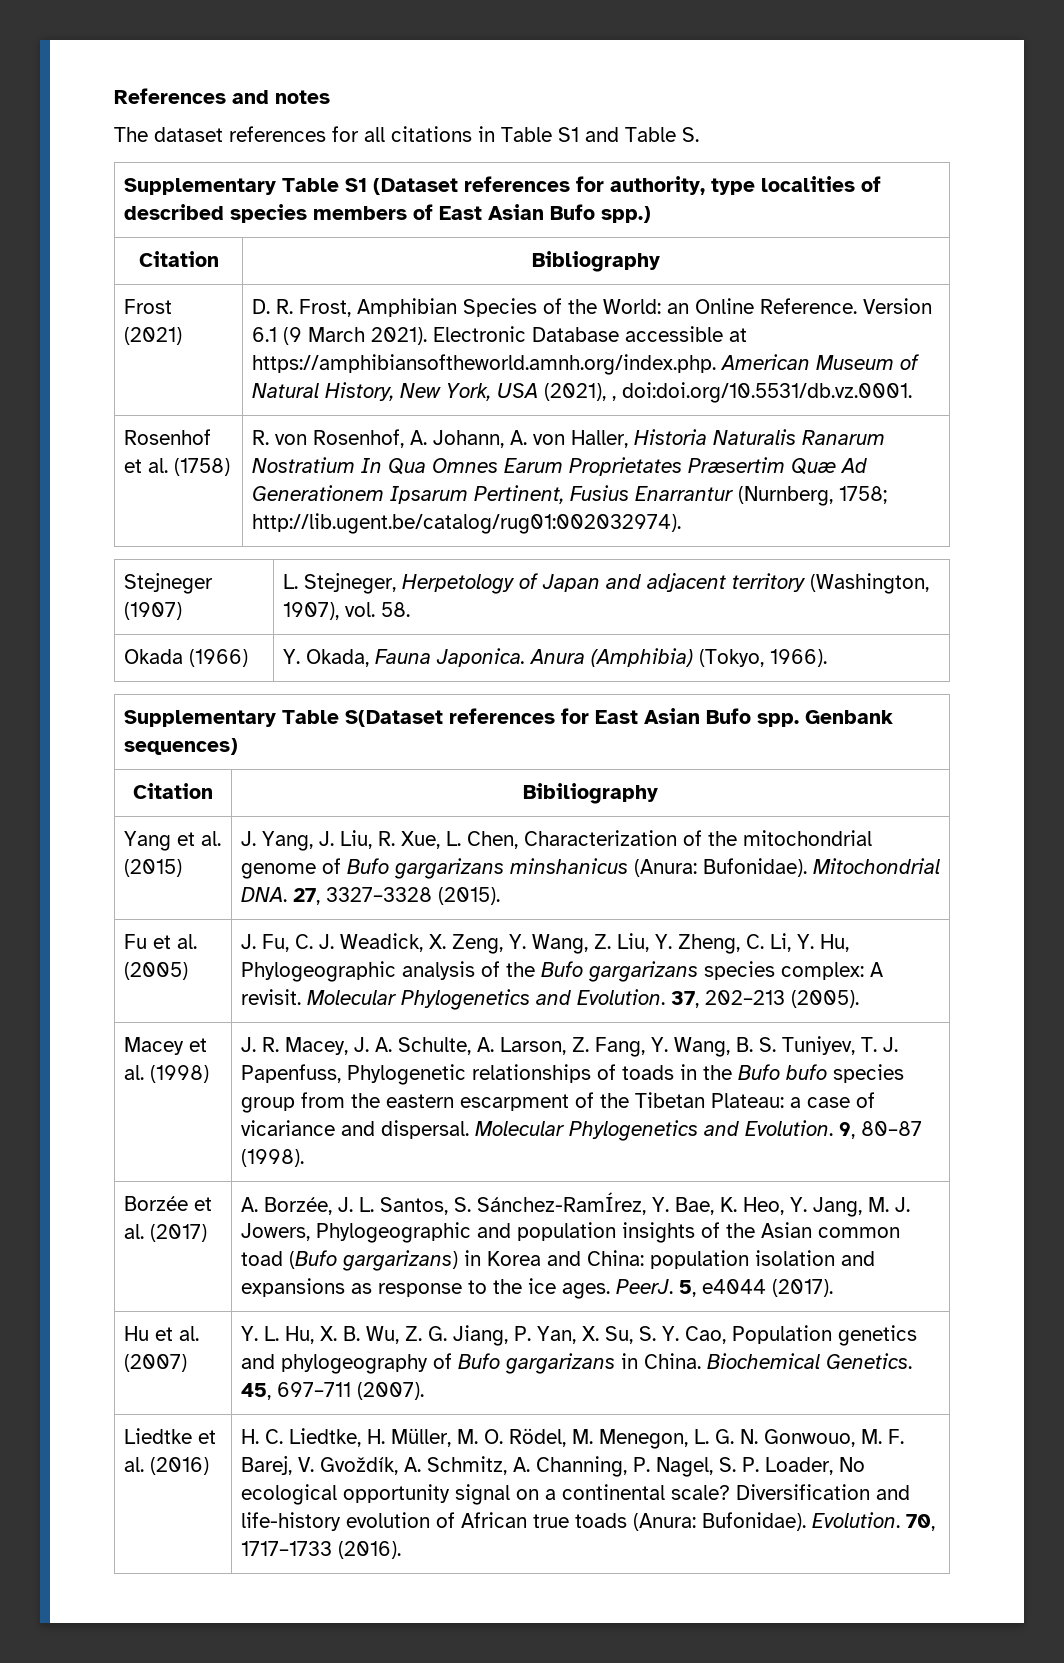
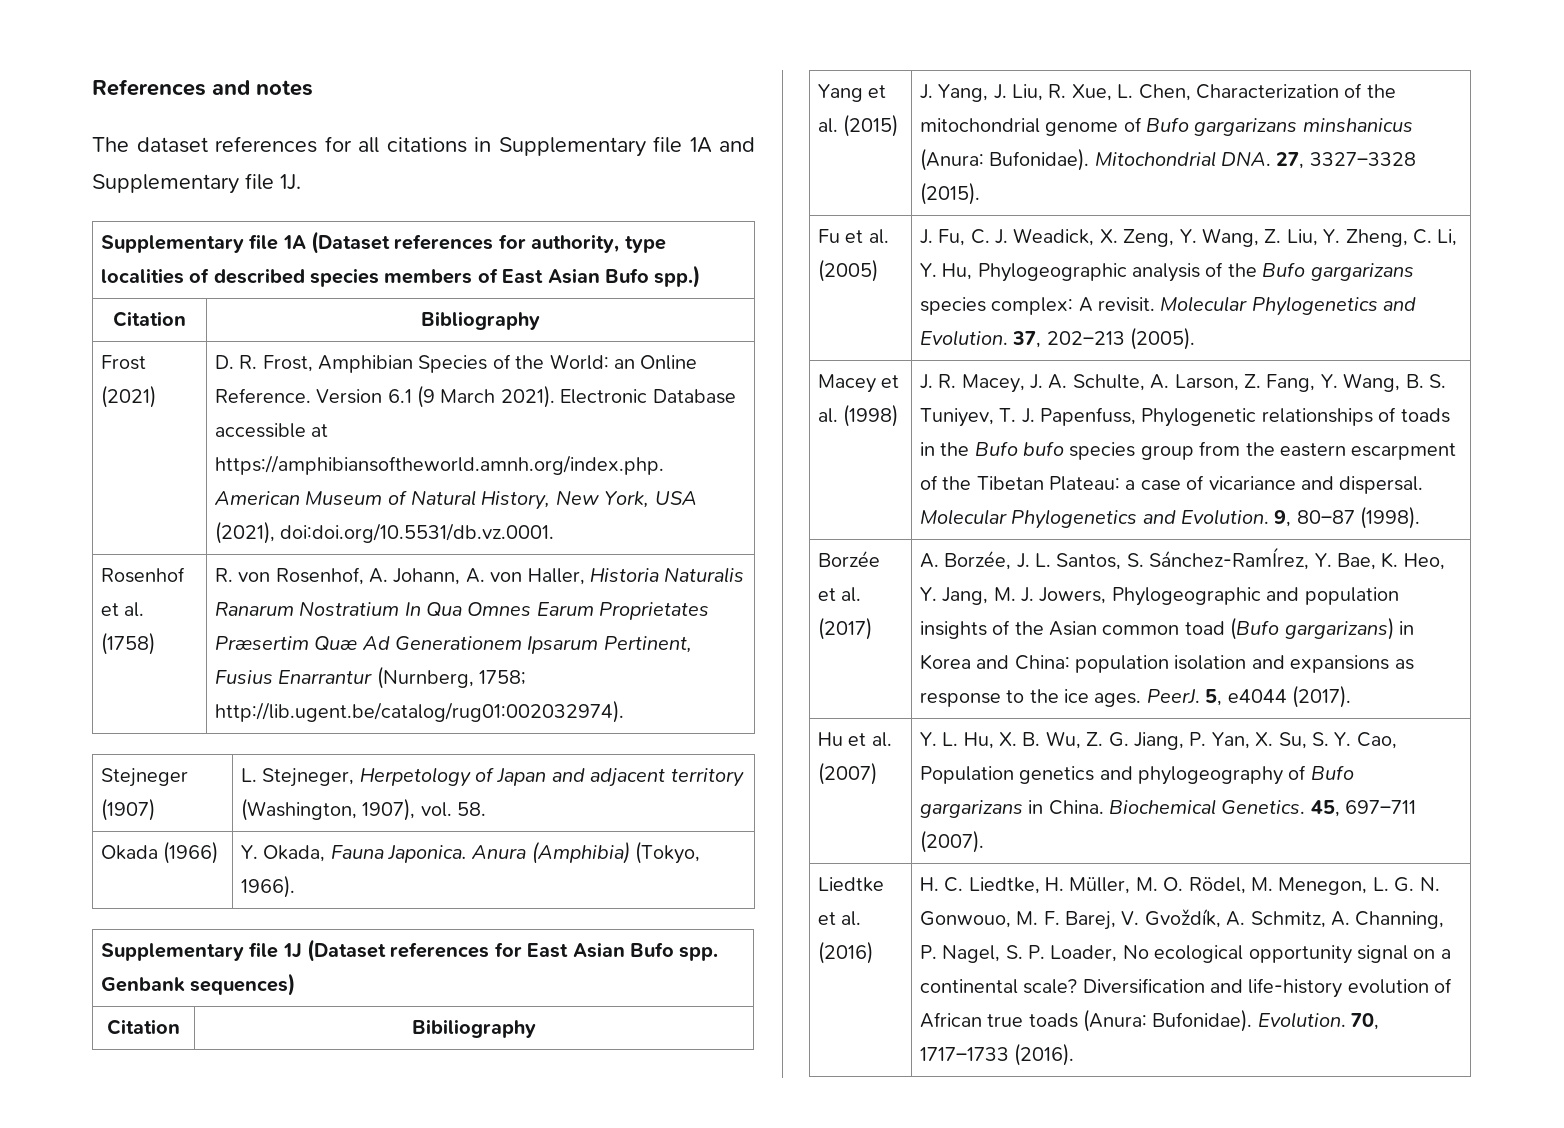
[501,127,699,142] [123,178,367,195] Table S1 and Table S. // Supplementary Table S1 -> [498,136,755,157] [92,173,301,194] [100,234,306,253] Supplementary file 1A and Supplementary file 1J. // Supplementary file 1A
[611,396,616,401] , -> (275, 532) none
[281,710,443,727] Table S(Dataset -> [249,939,387,962] file 1J (Dataset

